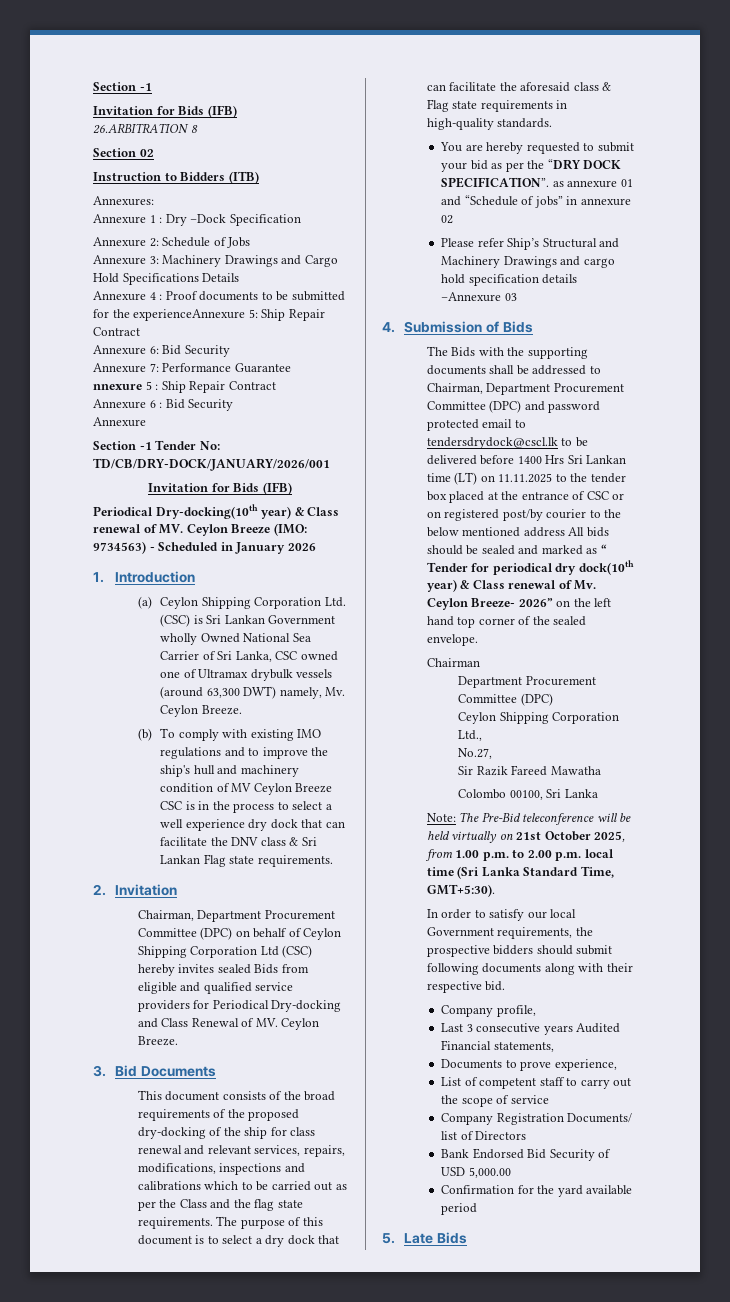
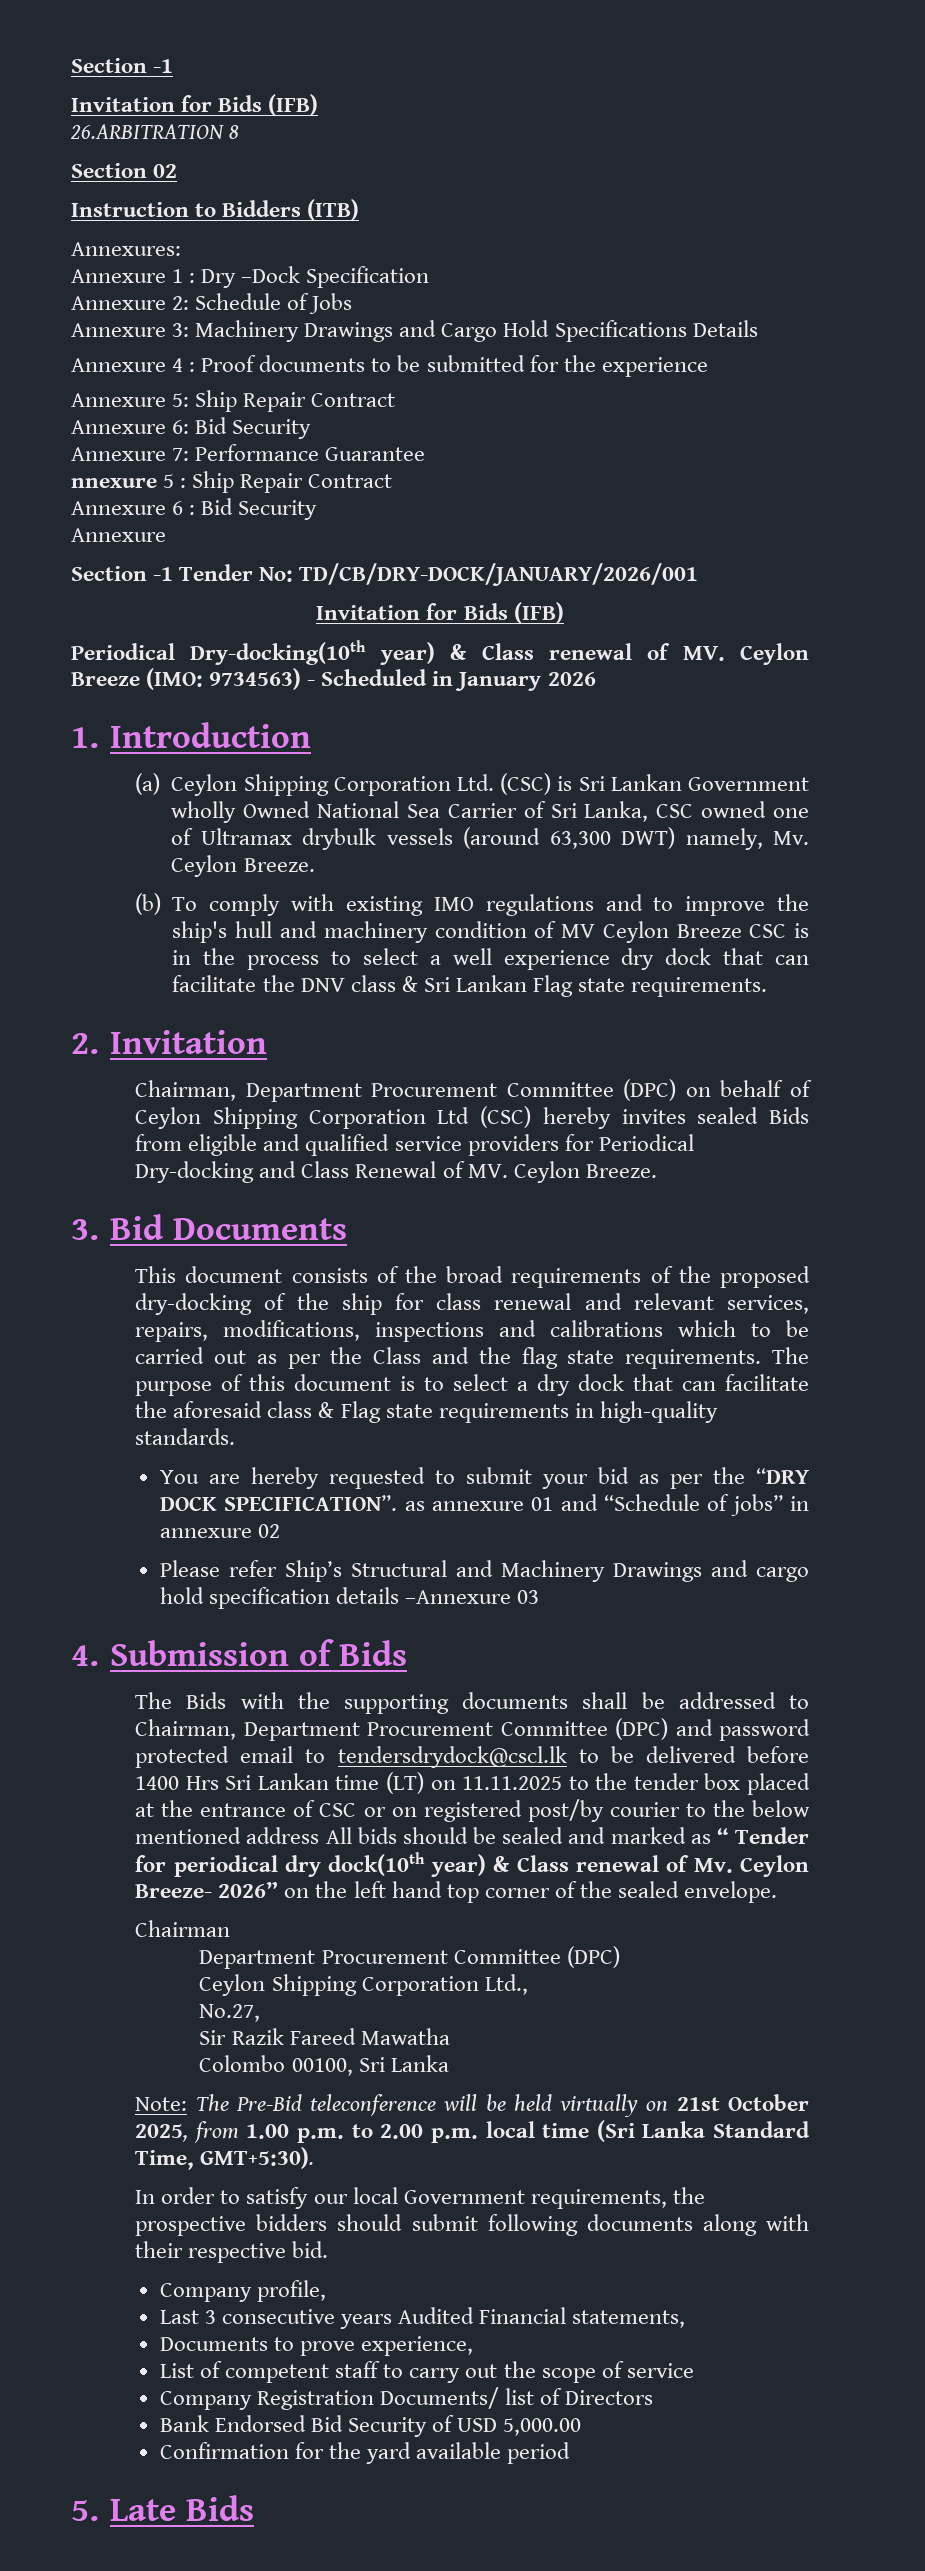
[133,309,246,321] experienceAnnexure -> [601,357,708,377] [71,393,166,407] experience // Annexure

